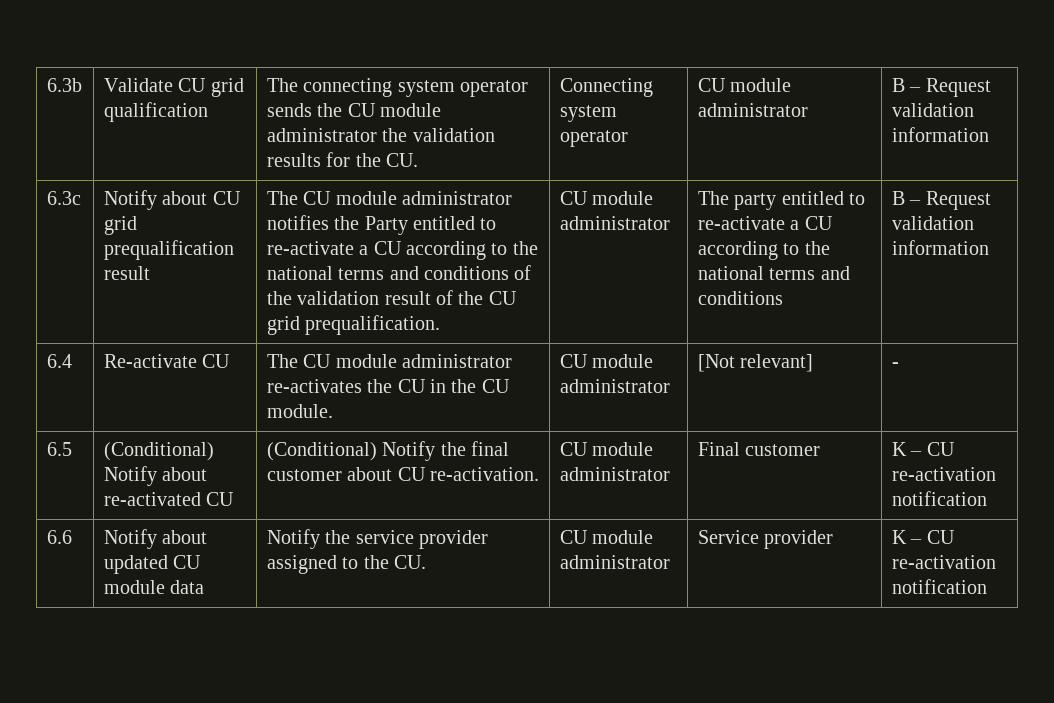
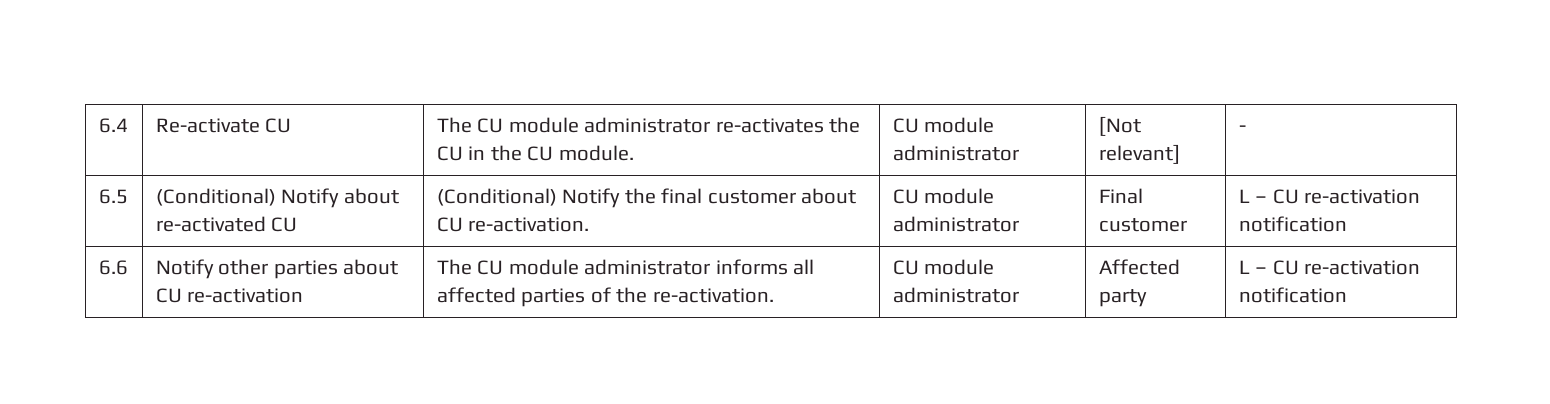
[46,78,82,92] [103,78,244,97] [103,102,208,122] [266,78,528,97] [266,103,441,117] [266,128,495,142] [266,152,418,167] [559,78,653,97] [559,105,617,122] [559,130,628,147] [697,78,792,92] [697,103,808,117] [891,78,991,97] [891,103,974,117] [891,127,989,142] [46,191,81,205] [103,190,241,210] [103,216,137,235] [103,240,234,260] [103,266,150,280] [266,191,512,205] [266,215,497,235] [266,241,538,260] [266,265,532,280] [266,290,517,305] [266,315,441,335] [559,191,654,205] [559,216,670,230] [697,191,865,210] [697,216,833,230] [697,241,830,260] [697,266,850,280] [697,291,783,305] [891,191,991,210] [891,216,974,230] [891,240,989,255] 6.3b | Validate CU grid qualification | The connecting system operator sends the CU module administrator the validation results for the CU. | Connecting system operator | CU module administrator | B – Request validation information // 6.3c | Notify about CU grid prequalification result | The CU module administrator notifies the Party entitled to re-activate a CU according to the national terms and conditions of the validation result of the CU grid prequalification. | CU module administrator | The party entitled to re-activate a CU according to the national terms and conditions | B – Request validation information // -> (98, 125) none
[891,442,907,456] K -> [1238,189,1250,203] L
[162,530,208,544] [103,555,202,574] [103,580,205,594] [266,529,488,549] [266,555,426,574] [559,530,654,544] [559,555,670,569] [697,530,834,549] [891,530,907,544] about updated CU module data | Notify the service provider assigned to the CU. | CU module administrator | Service provider | K -> [218,259,399,279] [155,288,304,303] [436,259,815,275] [436,287,774,307] [892,259,995,275] [892,287,1019,303] [1098,259,1180,275] [1098,289,1147,307] [1238,260,1250,274] other parties about CU re-activation | The CU module administrator informs all affected parties of the re-activation. | CU module administrator | Affected party | L

